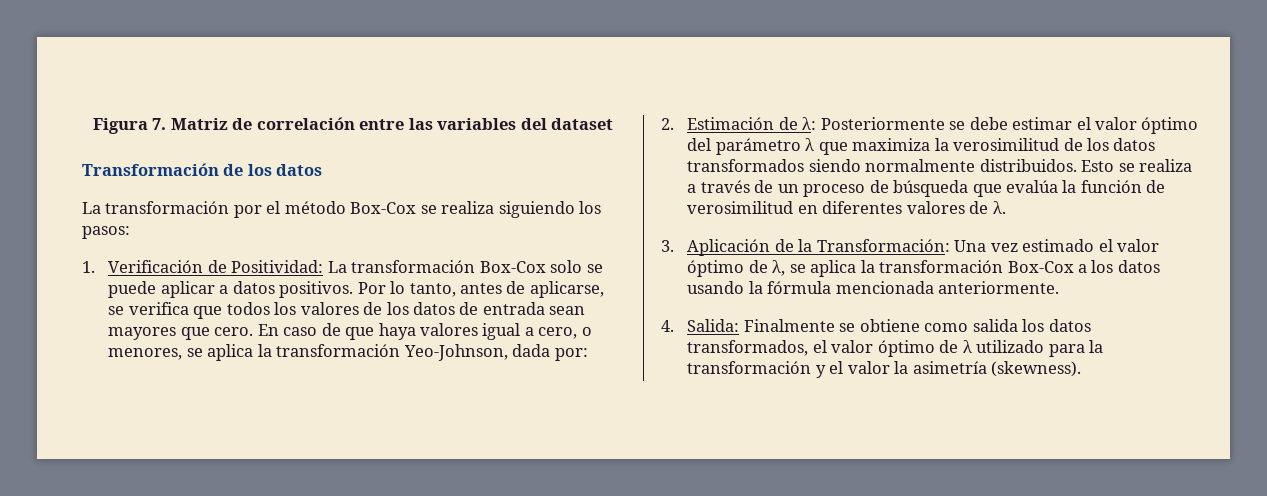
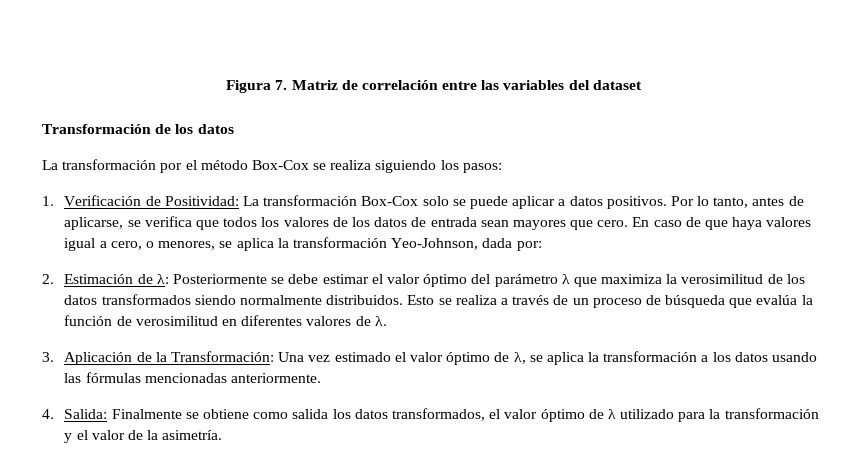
[1007,261,1074,273] Box-Cox -> (698, 356) none
[748,281,934,294] la fórmula mencionada -> [64,372,227,383] las fórmulas mencionadas
[894,361,1082,377] la asimetría (skewness). -> [128,430,223,440] de la asimetría.

